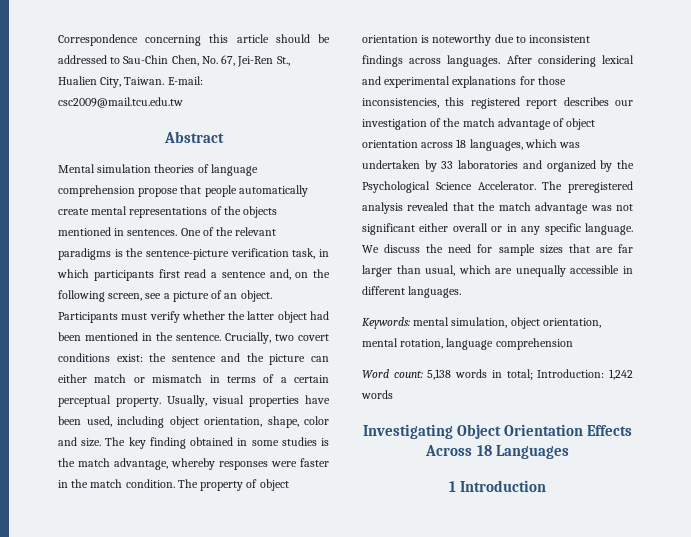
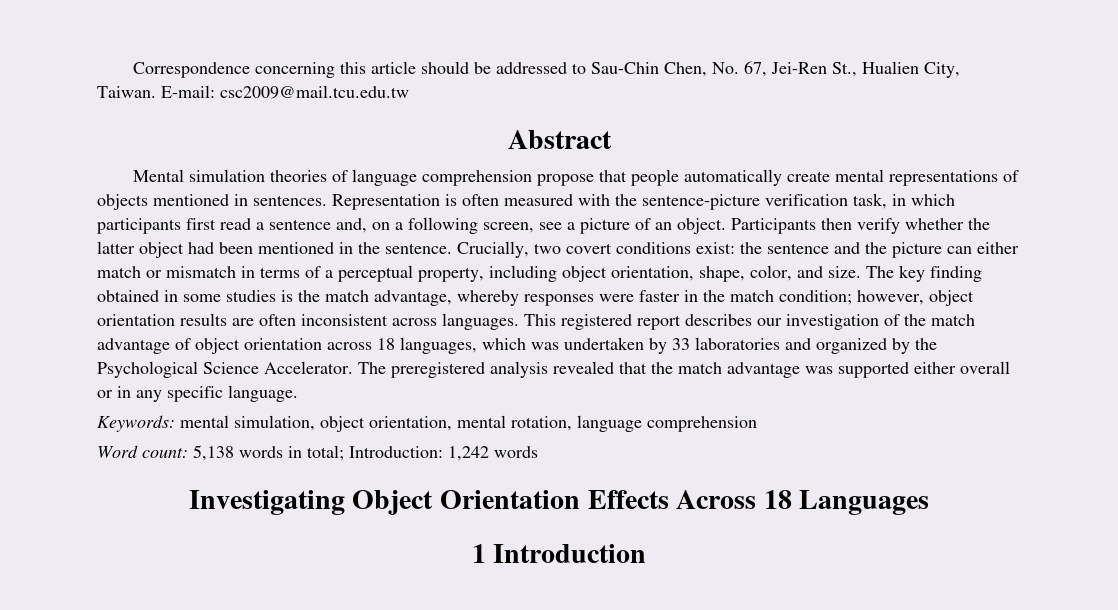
[223,206,241,215] the -> (1020, 176) none
[180,227,277,236] [58,248,123,260] One of the relevant paradigms is -> [332,194,610,210] Representation is often measured with
[313,269,330,278] the -> [395,222,403,230] a
[121,313,148,320] must -> [821,218,852,230] then
[294,375,329,383] [58,395,330,407] [58,416,112,427] certain perceptual property. Usually, visual properties have been used, -> [338,265,484,282] perceptual property,
[304,416,329,425] color -> [750,265,792,281] color,
[125,479,289,491] [362,34,591,46] [362,55,634,67] [362,76,566,88] [362,97,465,108] condition. The property of object orientation is noteworthy due to inconsistent findings across languages. After considering lexical and experimental explanations for those inconsistencies, this -> [779,290,974,306] [97,313,556,330] condition; however, object orientation results are often inconsistent across languages. This
[616,204,633,211] [362,223,415,235] not significant -> [838,362,909,378] supported
[362,244,633,256] [362,265,633,277] [362,286,462,298] We discuss the need for sample sizes that are far larger than usual, which are unequally accessible in different languages. -> (298, 393) none

